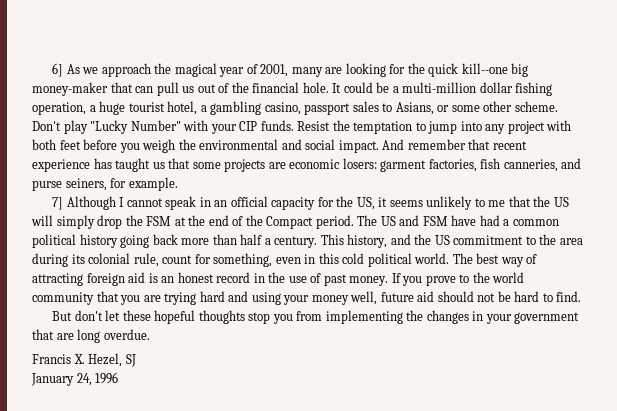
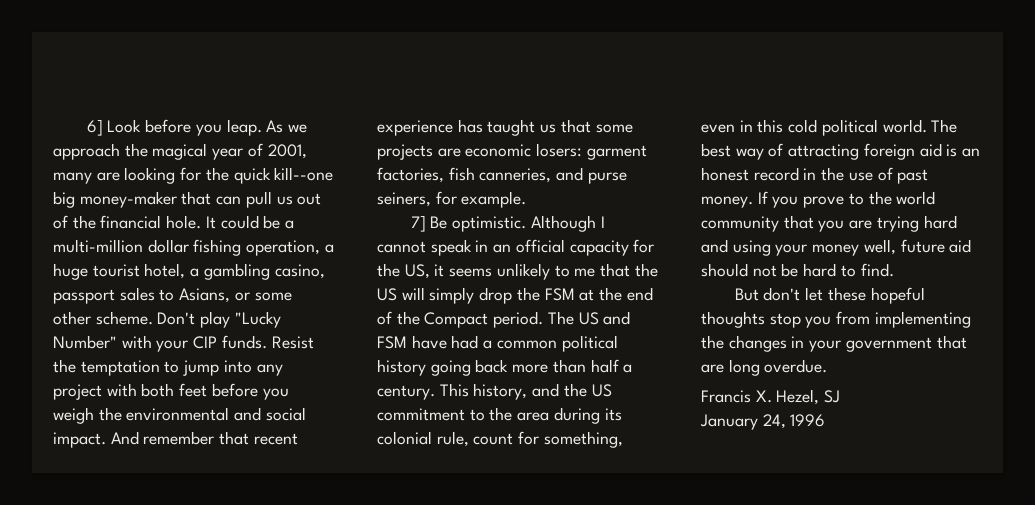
(64, 70) none -> [107,119,262,136] Look before you leap.
(64, 203) none -> [430,216,527,232] Be optimistic.

